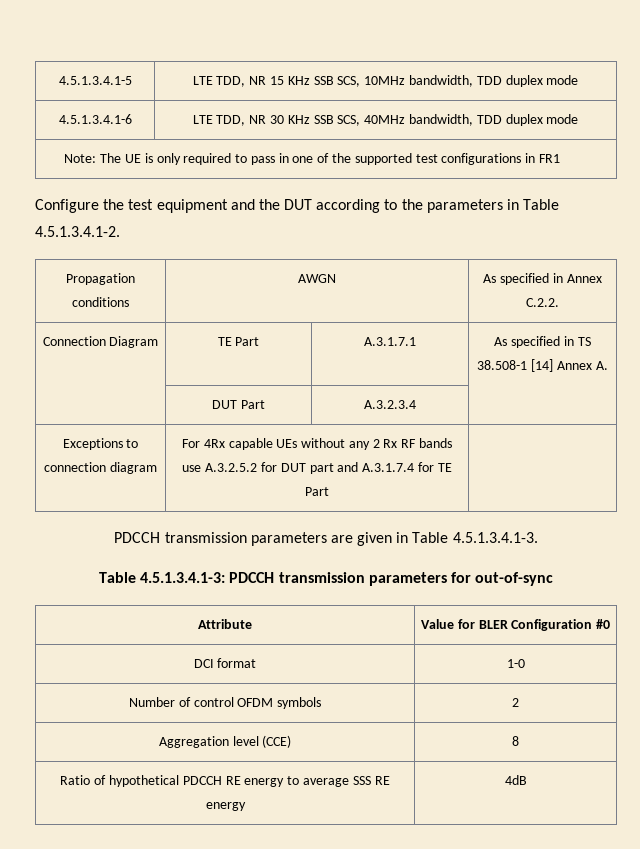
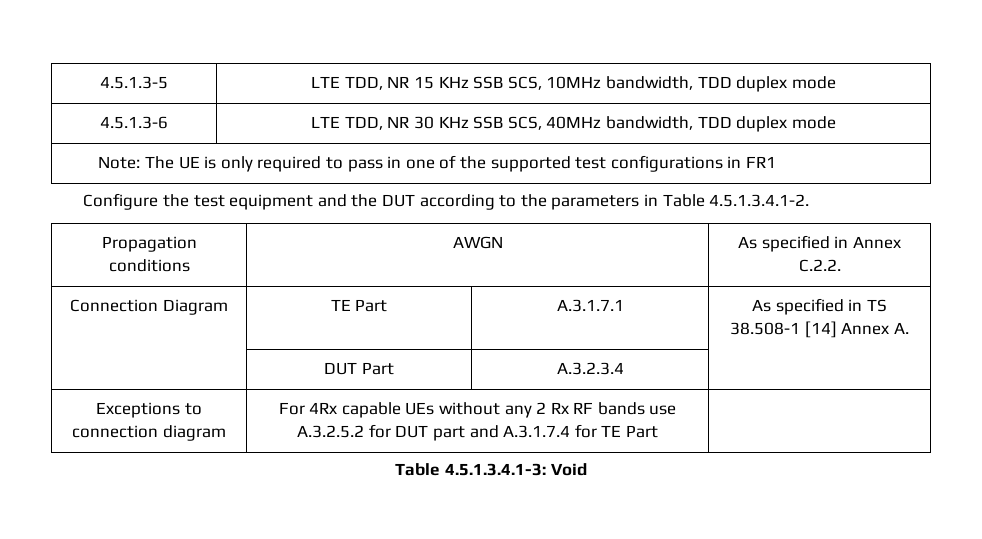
[58,76,132,85] 4.5.1.3.4.1-5 -> [100,76,168,89] 4.5.1.3-5
[58,114,132,124] 4.5.1.3.4.1-6 -> [100,116,168,129] 4.5.1.3-6
[114,532,538,546] [98,572,554,586] [198,619,252,629] [420,619,611,631] [193,658,257,668] [506,659,525,668] [128,697,322,709] [512,698,519,707] [158,735,292,748] [512,736,519,746] [60,775,390,787] [205,802,246,811] [504,775,527,785] PDCCH transmission parameters are given in Table 4.5.1.3.4.1-3. // Table 4.5.1.3.4.1-3: PDCCH transmission parameters for out-of-sync // Attribute | Value for BLER Configuration #0 // DCI format | 1-0 // Number of control OFDM symbols | 2 // Aggregation level (CCE) | 8 // Ratio of hypothetical PDCCH RE energy to average SSS RE energy | 4dB -> [395,463,587,476] Table 4.5.1.3.4.1-3: Void

